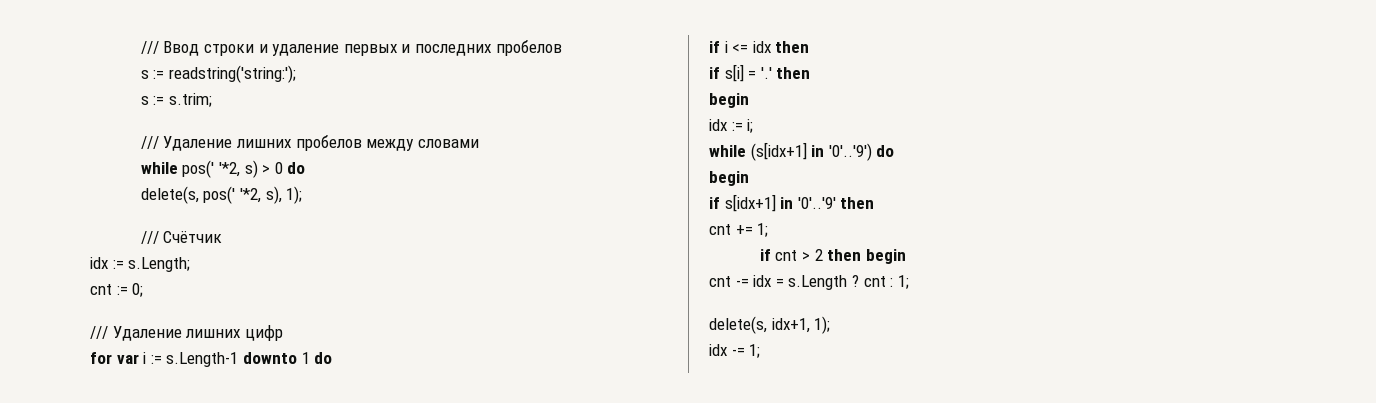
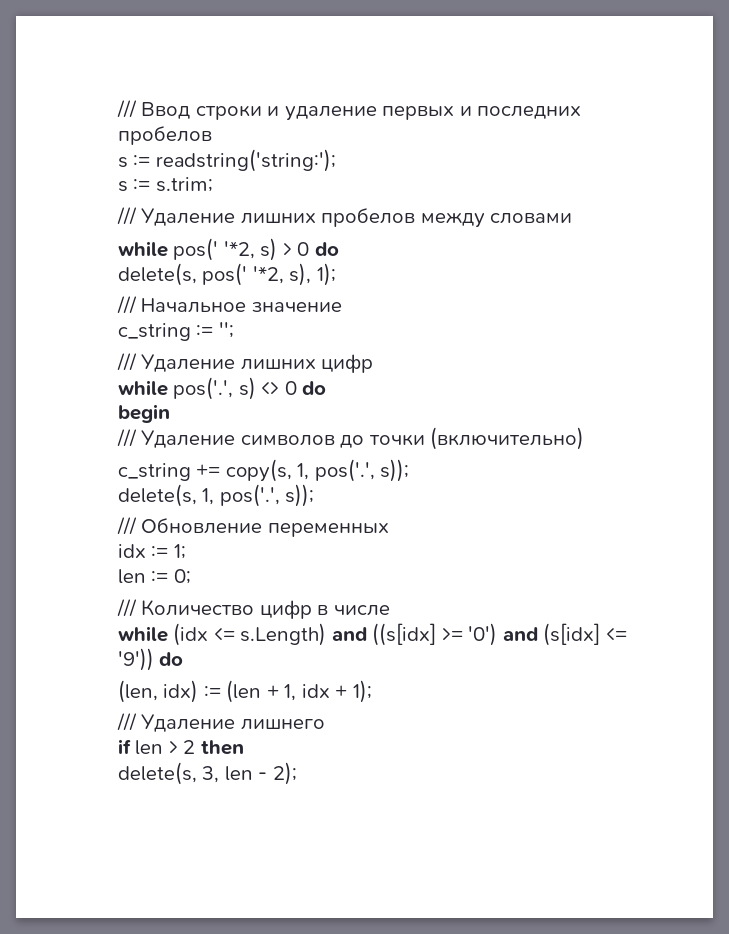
[163,231,223,243] [90,257,191,272] [90,283,144,297] [90,325,283,341] [90,352,333,367] [709,41,810,53] [709,64,811,82] [709,93,749,108] [709,119,754,133] [709,142,895,161] [709,171,749,186] [709,194,875,212] [709,223,769,237] [759,249,798,261] Счётчик // idx := s.Length; // cnt := 0; // /// Удаление лишних цифр // for var i := s.Length-1 downto 1 do // if i <= idx then // if s[i] = '.' then // begin // idx := i; // while (s[idx+1] in '0'..'9') do // begin // if s[idx+1] in '0'..'9' then // cnt += 1; // if cnt -> [141,298,342,313] [117,322,234,341] [116,353,374,373] [117,377,327,400] [117,404,170,423] [116,427,585,450] [117,459,410,482] [117,484,315,507] [116,517,389,537] [117,544,186,559] [117,569,191,584] [116,599,390,619] [117,623,627,646] [117,648,184,671] [117,680,372,703] [116,713,325,732] [117,739,164,755] Начальное значение // c_string := ''; // /// Удаление лишних цифр // while pos('.', s) <> 0 do // begin // /// Удаление символов до точки (включительно) // c_string += copy(s, 1, pos('.', s)); // delete(s, 1, pos('.', s)); // /// Обновление переменных // idx := 1; // len := 0; // /// Количество цифр в числе // while (idx <= s.Length) and ((s[idx] >= '0') and (s[idx] <= '9')) do // (len, idx) := (len + 1, idx + 1); // /// Удаление лишнего // if len
[865,249,906,264] [709,275,909,290] [709,316,831,334] [709,344,761,358] begin // cnt -= idx = s.Length ? cnt : 1; // delete(s, idx+1, 1); // idx -= 1; -> [117,762,297,785] // delete(s, 3, len - 2);

